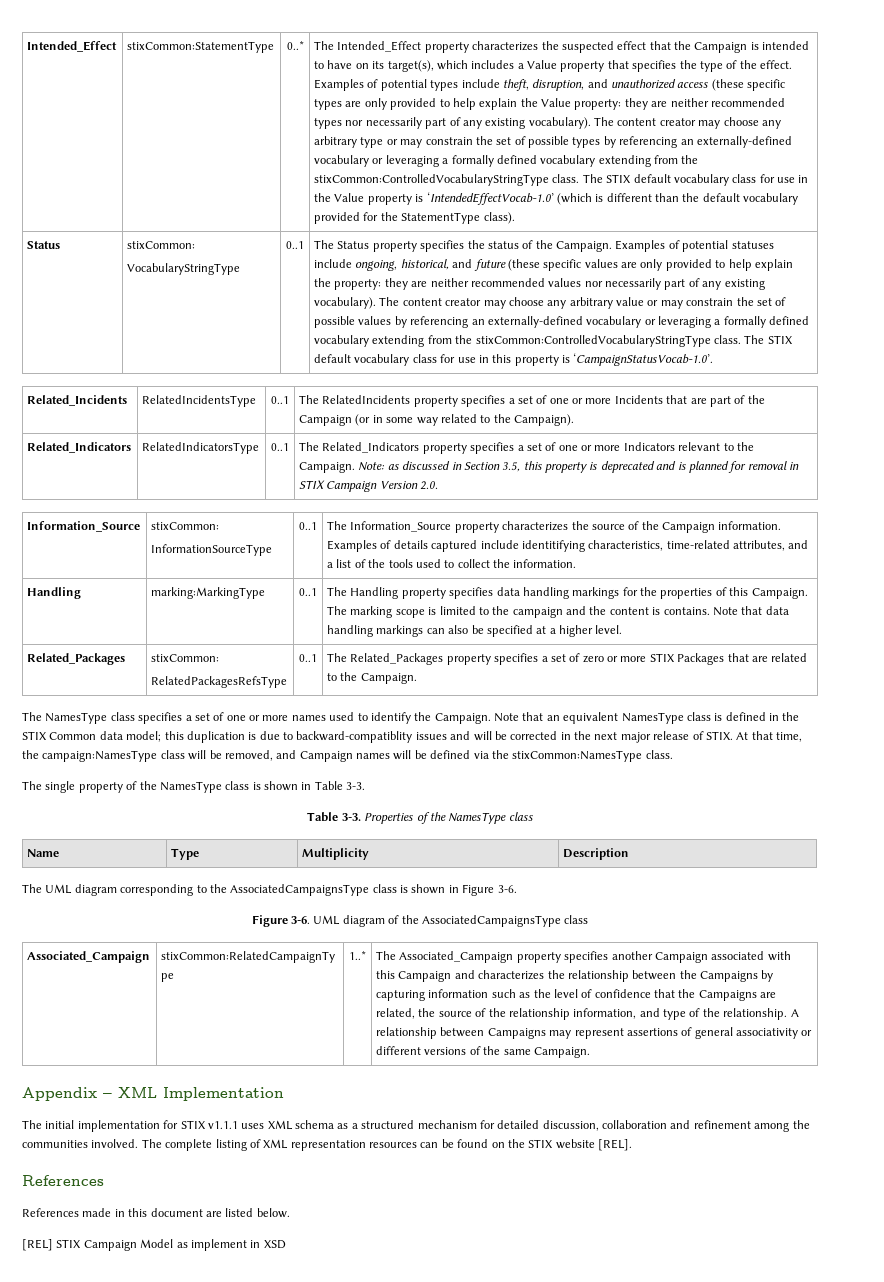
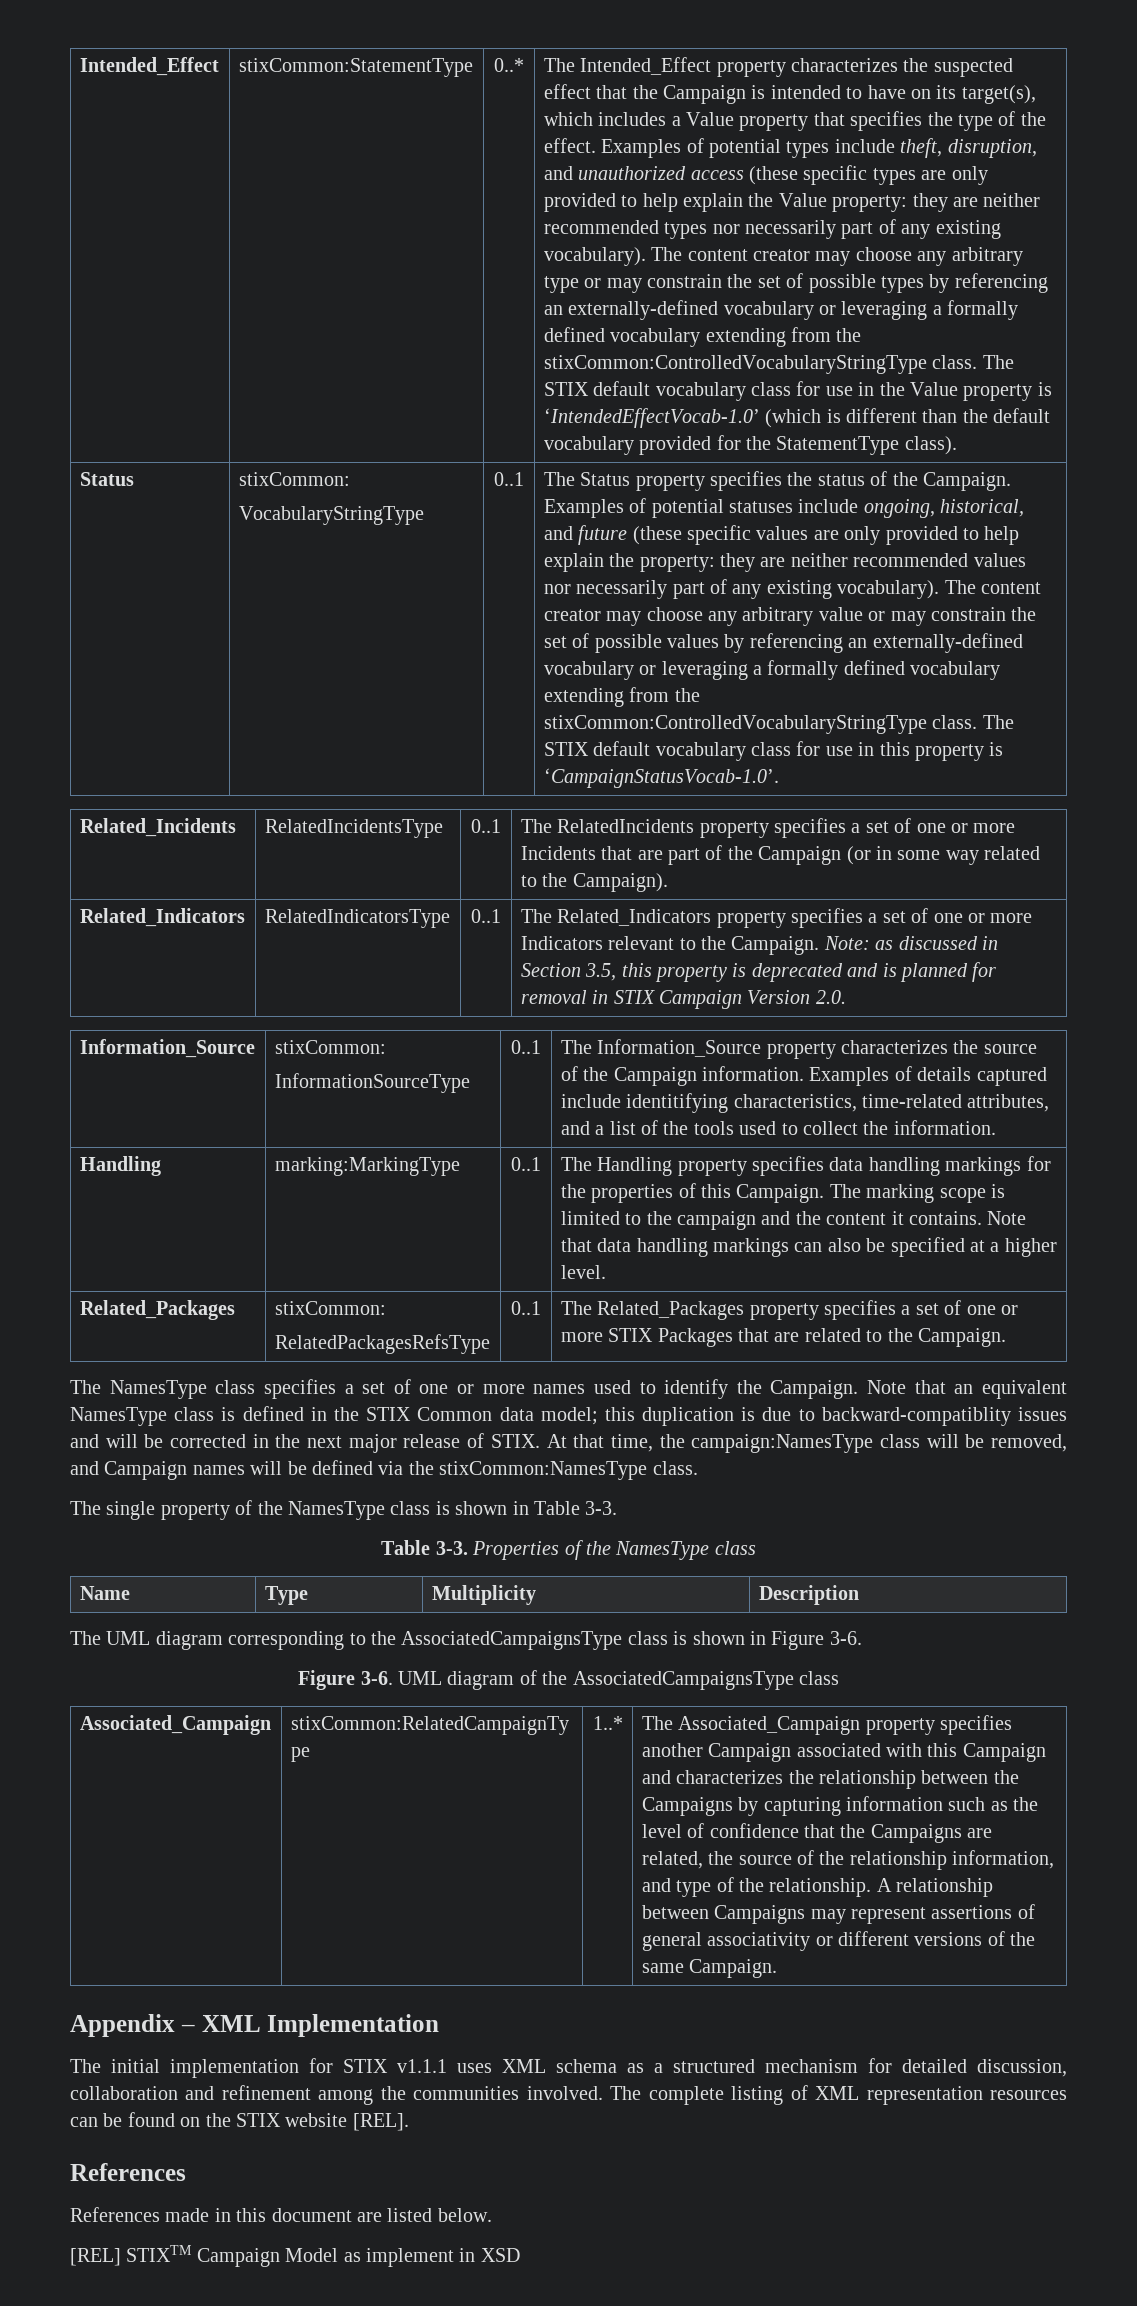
[652,607,661,615] is -> [891,1211,904,1225] it
[582,655,604,663] zero -> [966,1305,996,1315] one
[56,1239,82,1248] STIX -> [126,2245,193,2262] STIXTM

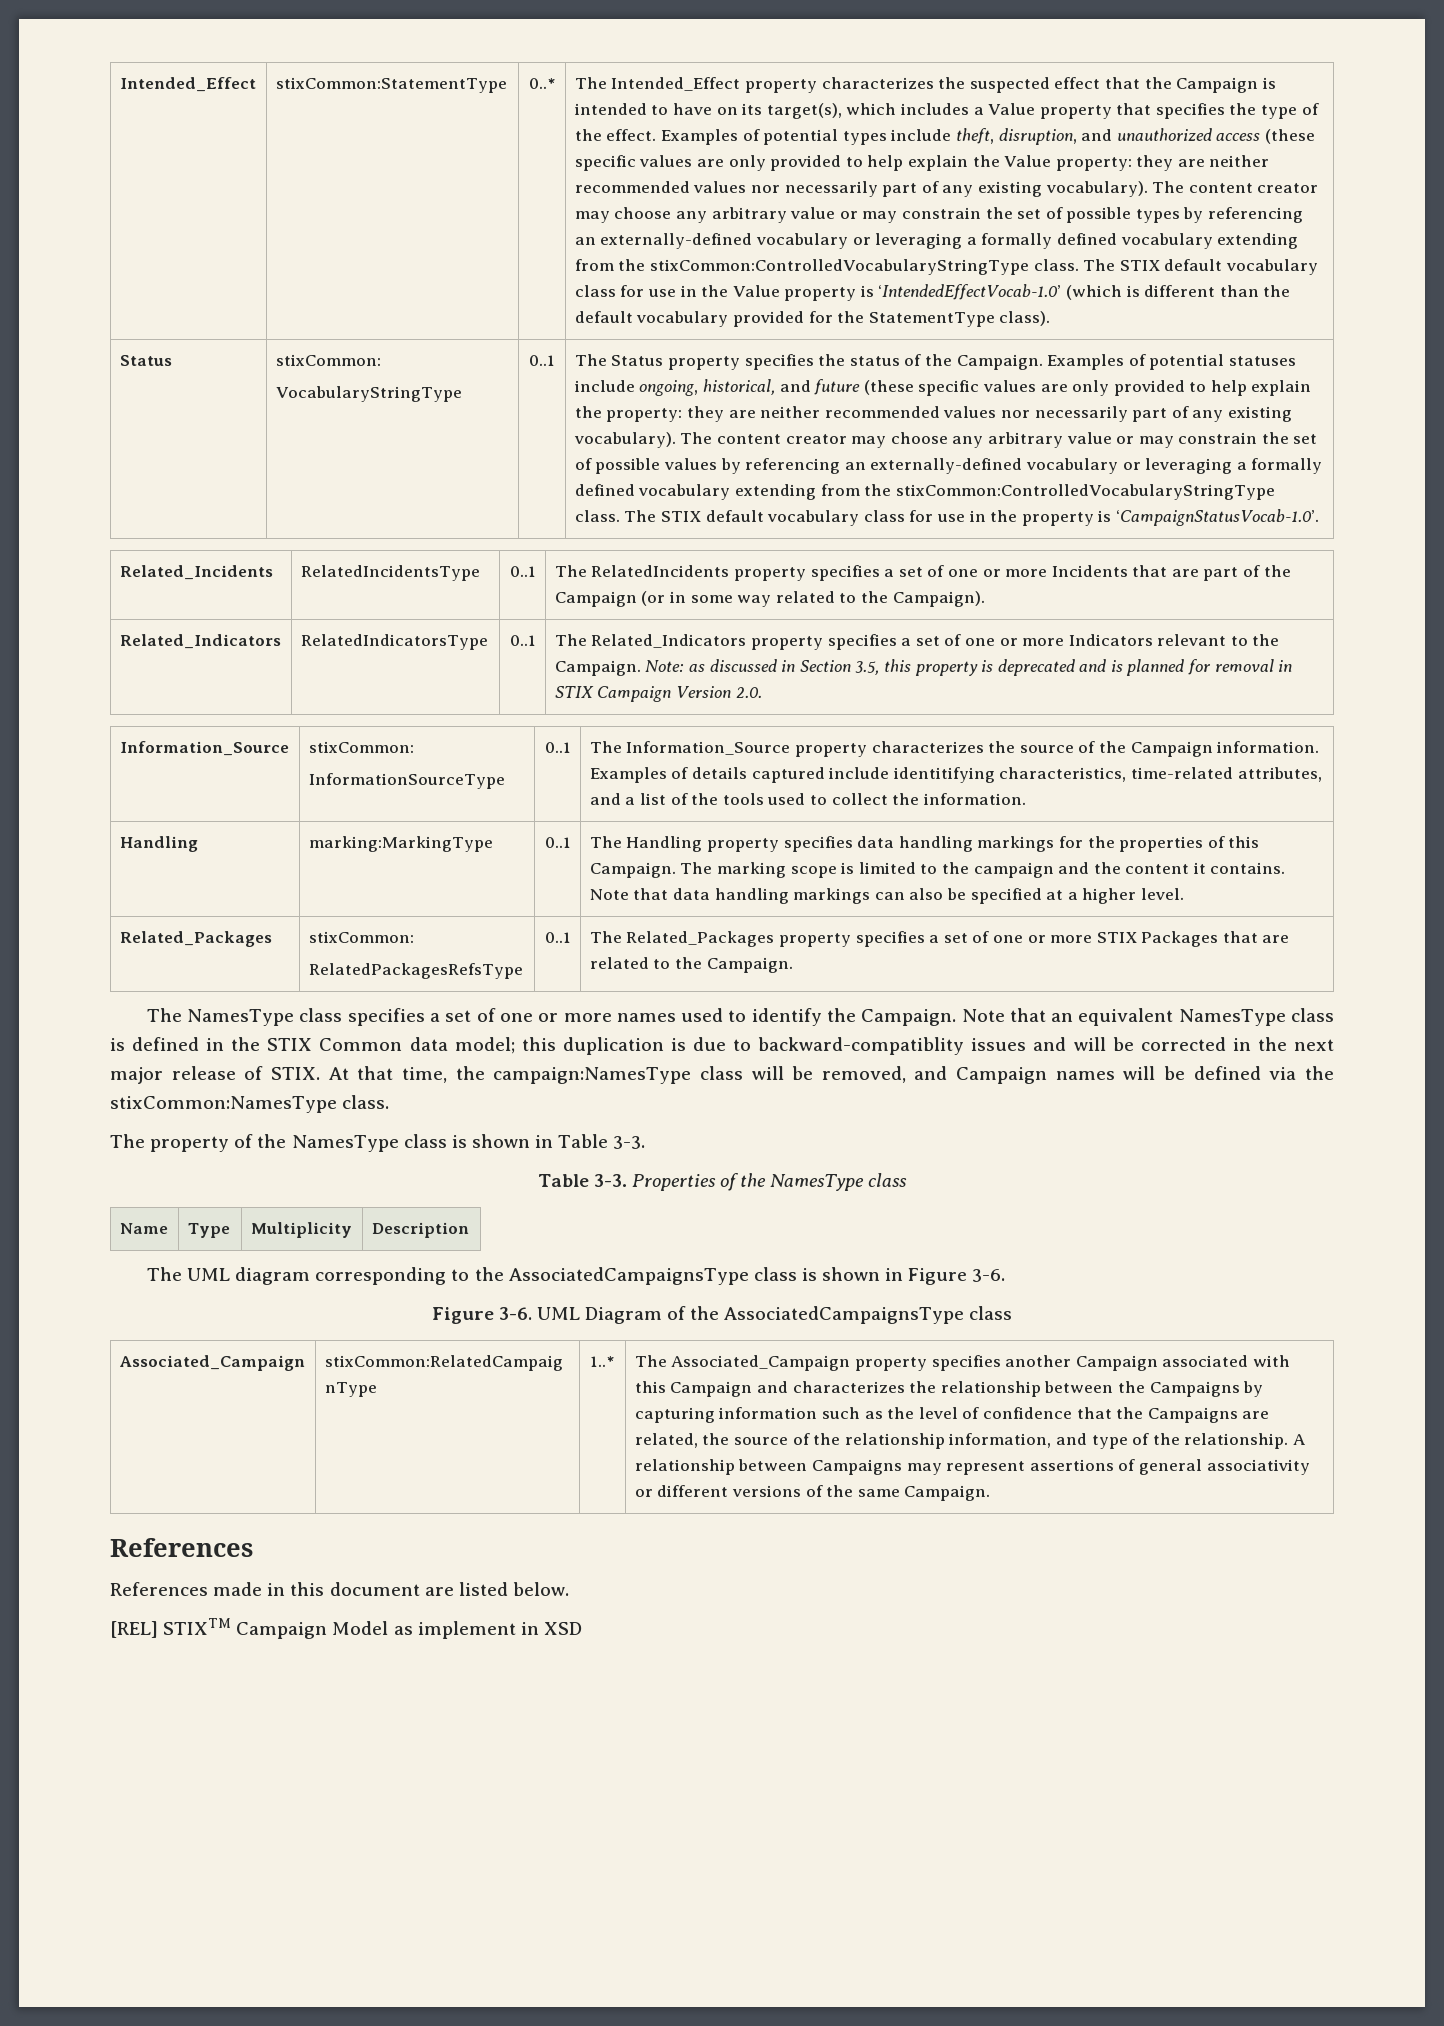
[872,168,916,185] types -> [639,155,693,167] values
[664,222,708,239] types -> [693,181,747,193] values
[543,276,579,293] type -> [790,207,836,219] value
[879,742,910,756] this -> [990,510,1018,522] the
[106,1501,156,1520] single -> (145, 1141) none
[447,1671,515,1690] diagram -> [584,1307,662,1324] Diagram
[70,2014,440,2037] [70,2058,1067,2078] [70,2085,1067,2105] [70,2112,409,2131] // Appendix – XML Implementation // The initial implementation for STIX v1.1.1 uses XML schema as a structured mechanism for detailed discussion, collaboration and refinement among the communities involved. The complete listing of XML representation resources can be found on the STIX website [REL]. -> (991, 1493) none

